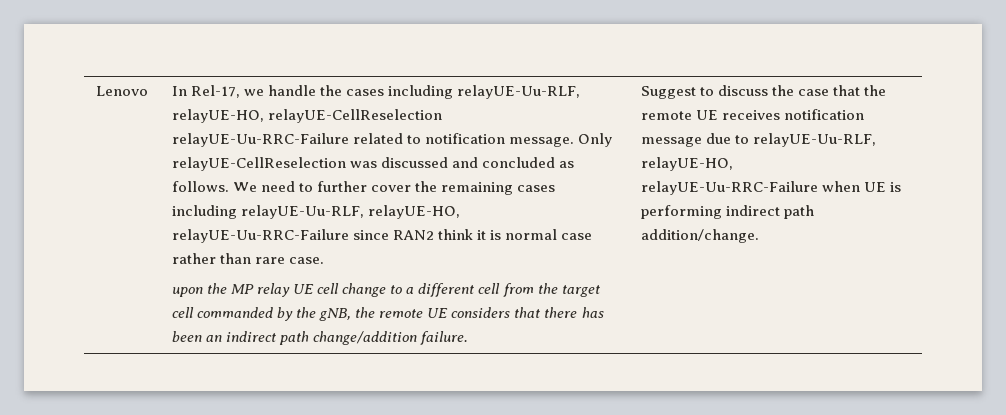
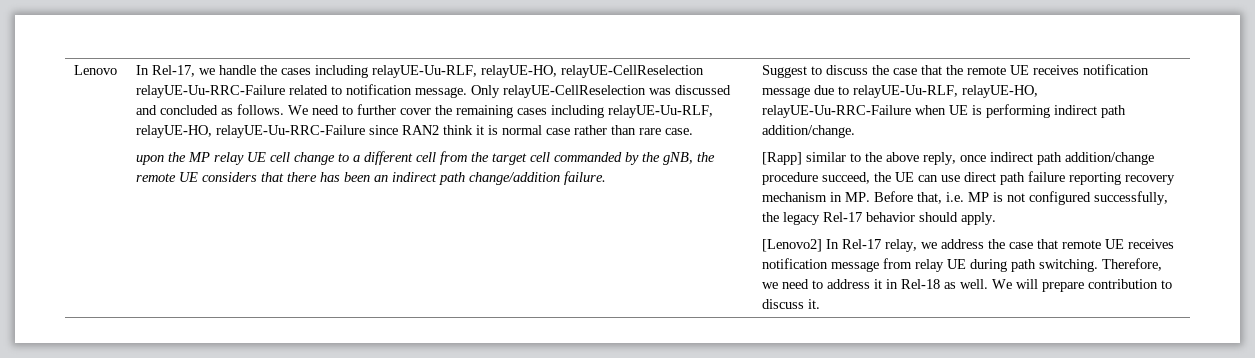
(759, 236) none -> [762,152,1155,165] [762,171,1176,185] [762,191,1169,205] [762,212,997,225] [762,239,1175,252] [762,258,1163,272] [762,279,1173,292] [762,299,821,309] // [Rapp] similar to the above reply, once indirect path addition/change procedure succeed, the UE can use direct path failure reporting recovery mechanism in MP. Before that, i.e. MP is not configured successfully, the legacy Rel-17 behavior should apply. // [Lenovo2] In Rel-17 relay, we address the case that remote UE receives notification message from relay UE during path switching. Therefore, we need to address it in Rel-18 as well. We will prepare contribution to discuss it.

